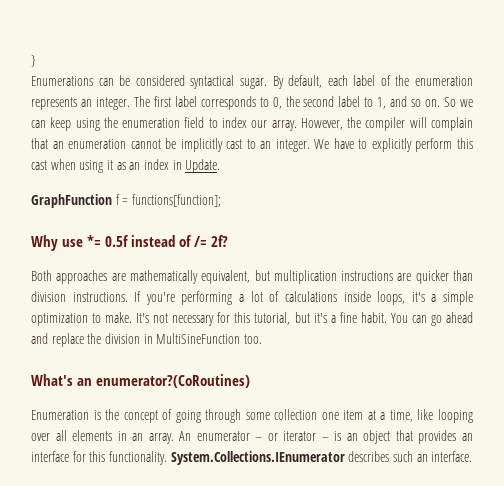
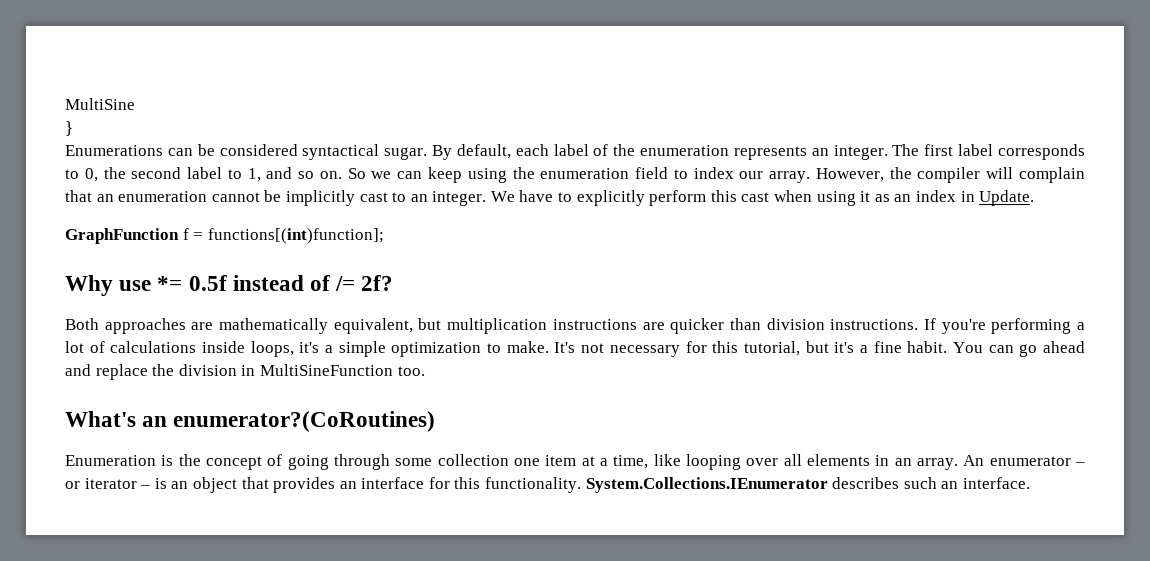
(31, 61) none -> [65,98,135,110] MultiSine //
[131,194,221,207] functions[function]; -> [207,228,384,244] functions[(int)function];

